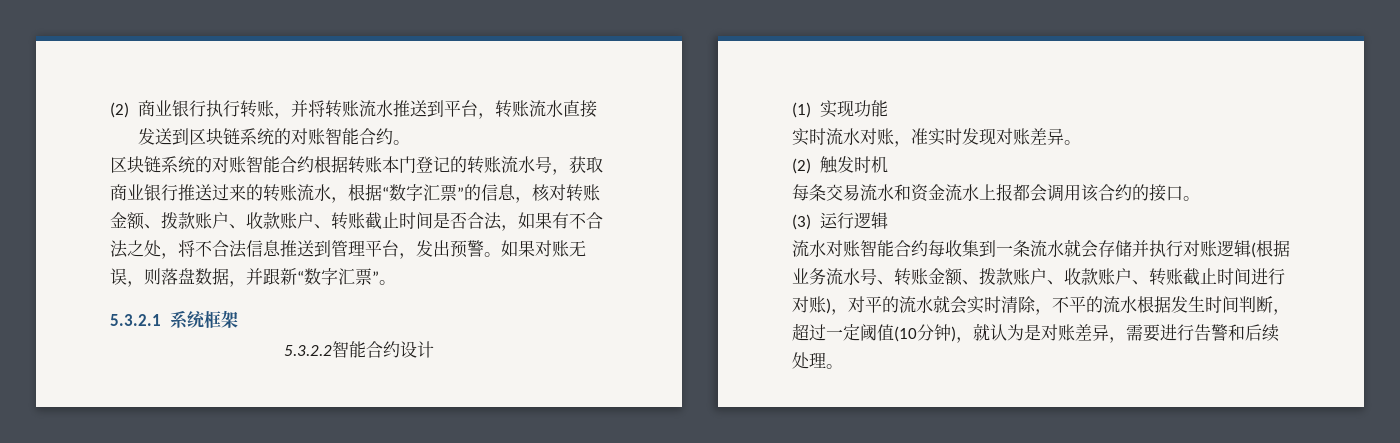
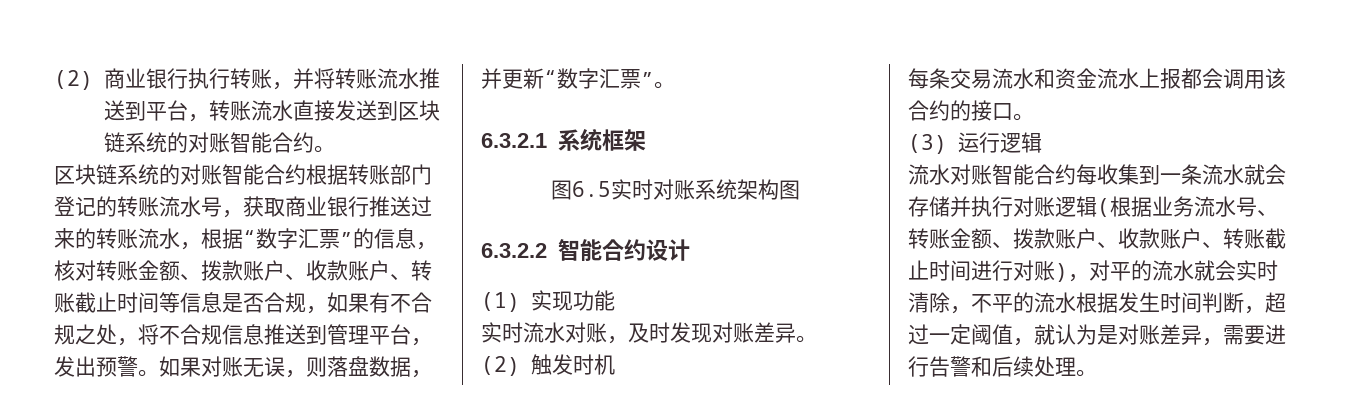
[382,156,399,173] 本 -> [390,164,411,185] 部
[433,212,502,230] 是否合法 -> [159,292,306,313] 等信息是否合规
[110,240,128,258] 法 -> [54,324,75,345] 规
[229,240,247,258] 法 -> [201,324,222,345] 规
[263,268,280,285] 跟 -> [502,69,523,89] 更
[110,314,161,326] 5.3.2.1 -> [481,133,547,148] 6.3.2.1
[284,345,332,356] 5.3.2.2 -> [551,179,800,200] [481,243,547,258] 图6.5实时对账系统架构图 // 6.3.2.2
[911,128,945,146] 准实 -> [628,323,649,343] 及
[894,324,956,342] (10分钟) -> (1013, 334) none

